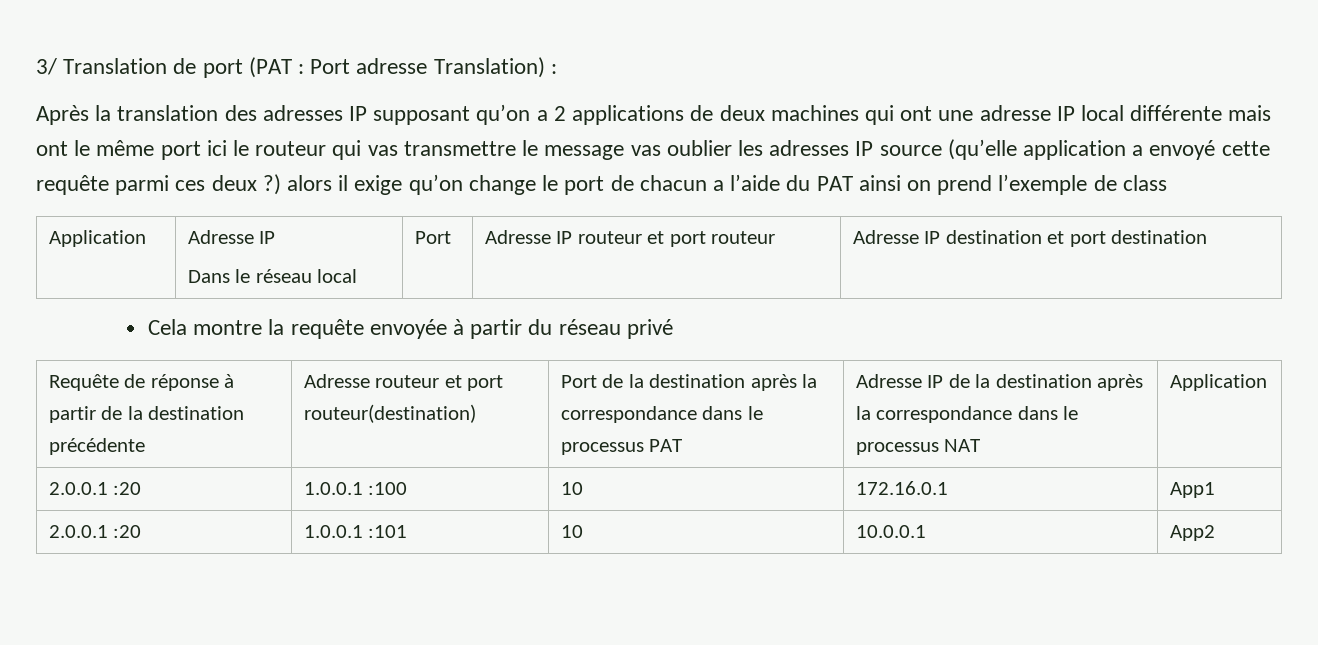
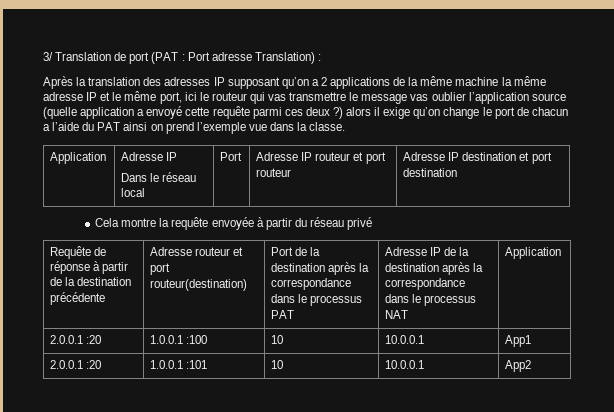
[719,105,1272,125] [36,141,68,156] deux machines qui ont une adresse IP local différente mais ont -> [408,76,546,86] [43,92,111,101] la même machine la même adresse IP et
[160,141,201,160] port -> [159,92,182,104] port,
[737,139,1017,160] les adresses IP source (qu’elle -> [468,92,566,104] [43,107,77,119] l’application source (quelle
[1093,175,1167,191] de class -> [248,122,346,131] vue dans la classe.
[855,481,948,495] 172.16.0.1 -> [385,335,425,344] 10.0.0.1

